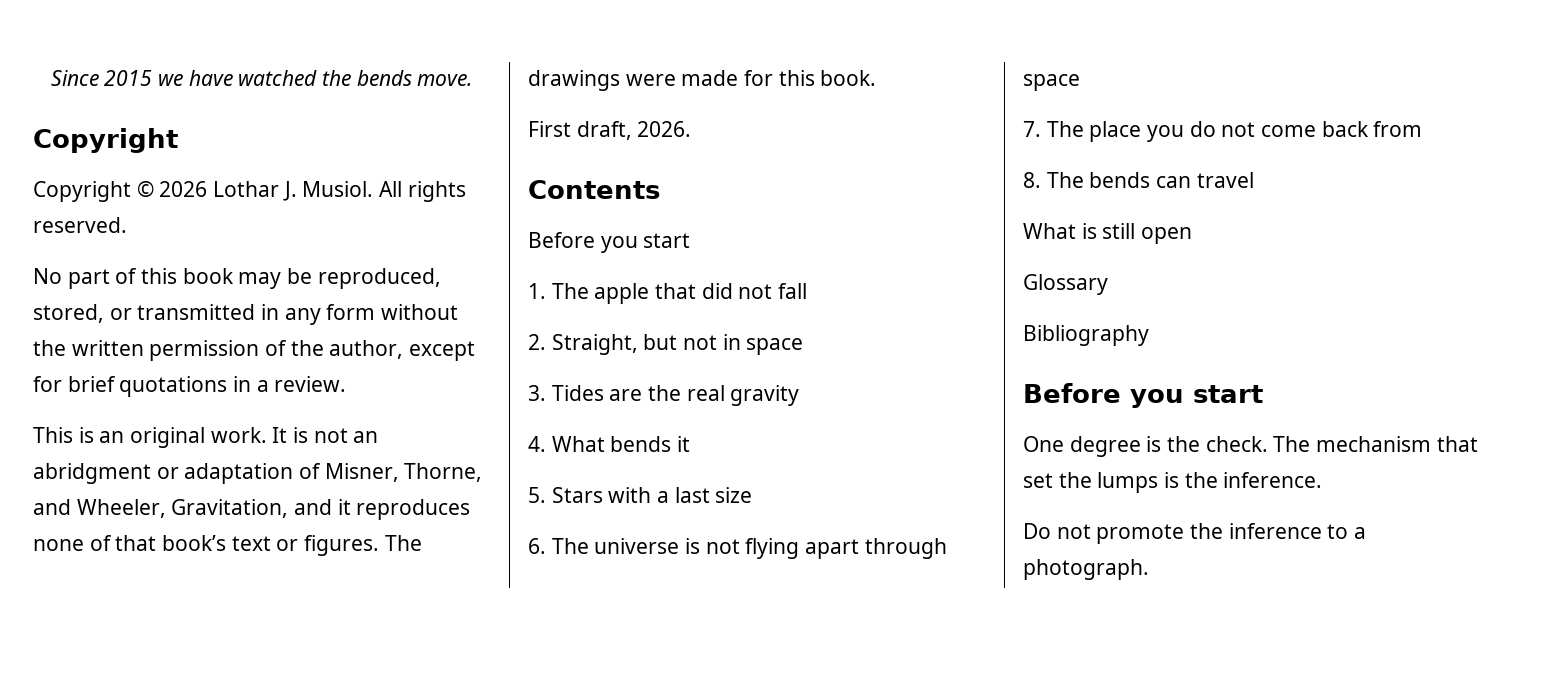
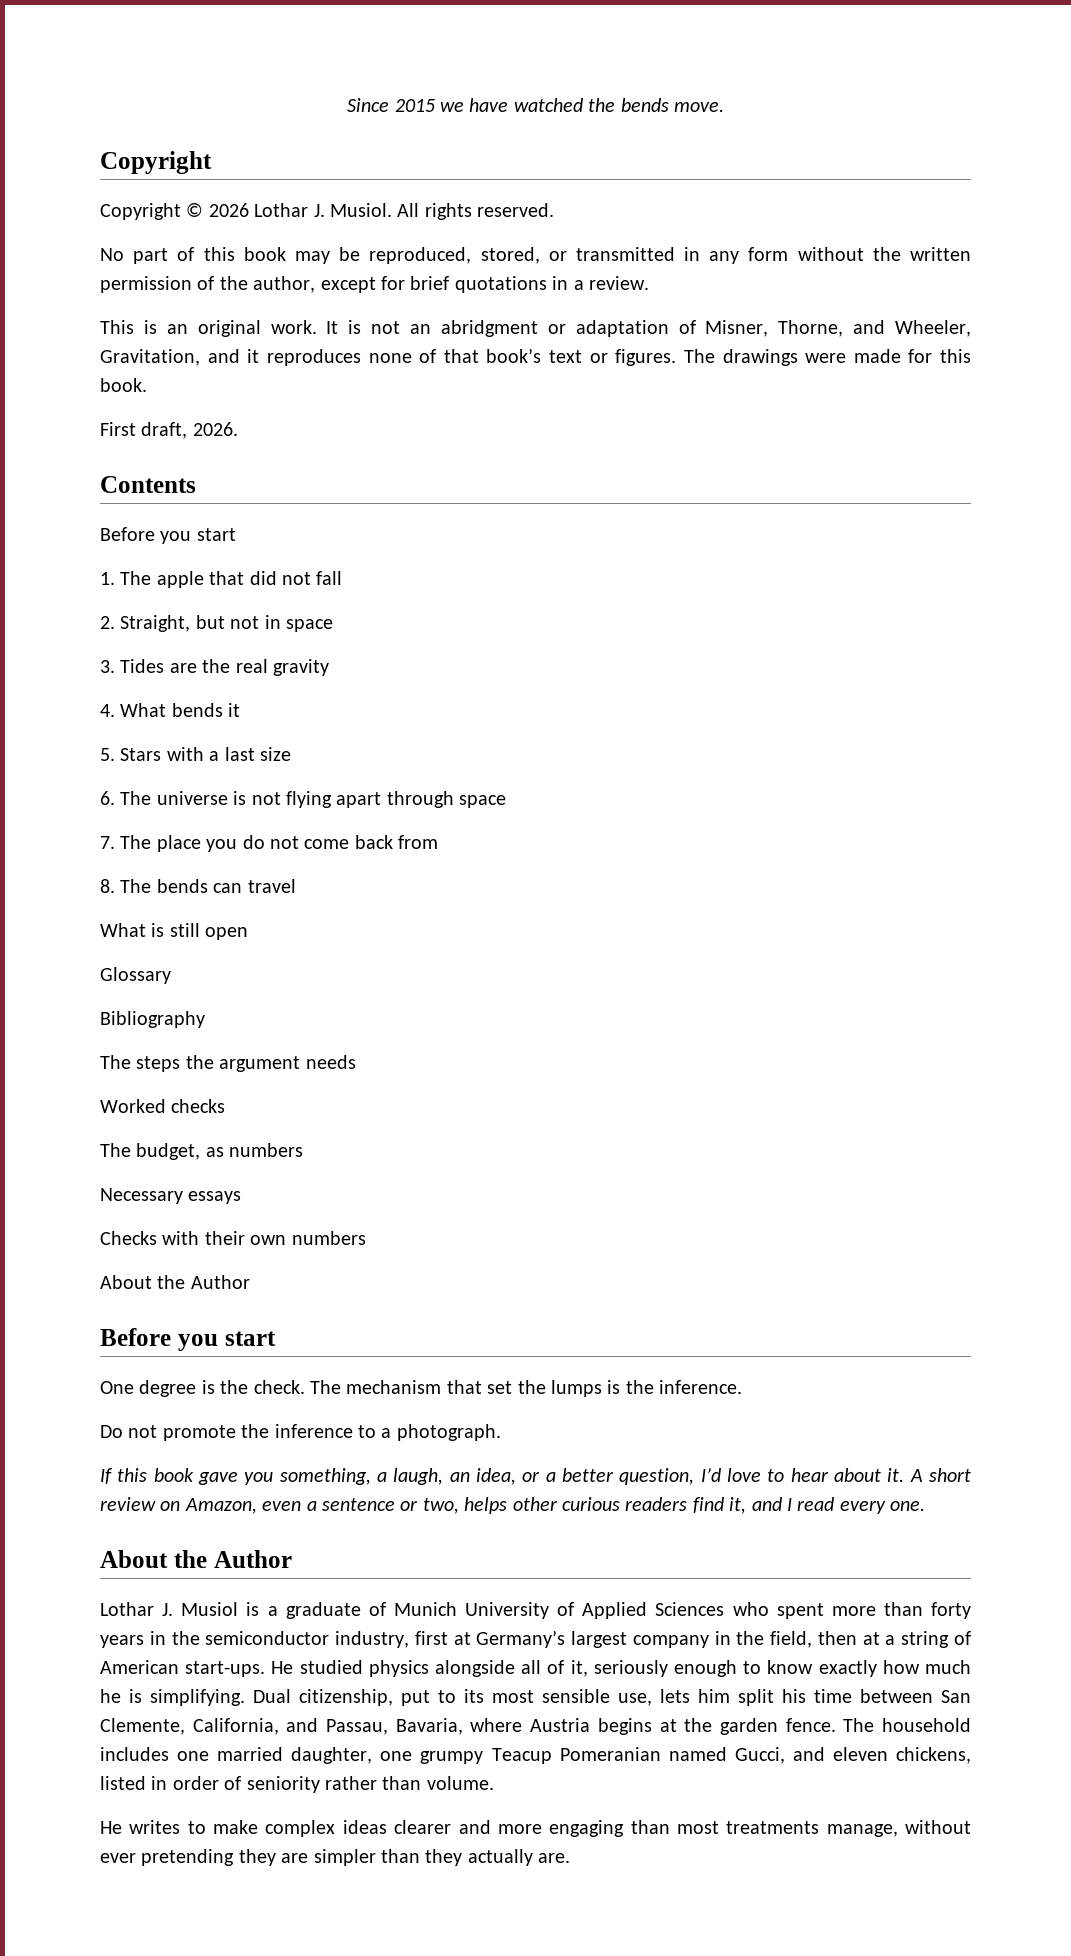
(1149, 335) none -> [100,1055,356,1072] [100,1099,226,1113] [100,1143,304,1160] [100,1188,242,1204] [100,1231,366,1245] [100,1275,250,1289] // The steps the argument needs // Worked checks // The budget, as numbers // Necessary essays // Checks with their own numbers // About the Author
(1149, 569) none -> [100,1468,972,1485] [100,1497,926,1514] [100,1550,292,1568] [100,1602,971,1619] [100,1630,971,1648] [100,1660,972,1677] [100,1689,971,1706] [100,1718,972,1735] [100,1747,972,1764] [100,1776,494,1793] [100,1820,972,1837] [100,1849,571,1866] // If this book gave you something, a laugh, an idea, or a better question, I’d love to hear about it. A short review on Amazon, even a sentence or two, helps other curious readers find it, and I read every one. // About the Author // Lothar J. Musiol is a graduate of Munich University of Applied Sciences who spent more than forty years in the semiconductor industry, first at Germany’s largest company in the field, then at a string of American start-ups. He studied physics alongside all of it, seriously enough to know exactly how much he is simplifying. Dual citizenship, put to its most sensible use, lets him split his time between San Clemente, California, and Passau, Bavaria, where Austria begins at the garden fence. The household includes one married daughter, one grumpy Teacup Pomeranian named Gucci, and eleven chickens, listed in order of seniority rather than volume. // He writes to make complex ideas clearer and more engaging than most treatments manage, without ever pretending they are simpler than they actually are.

